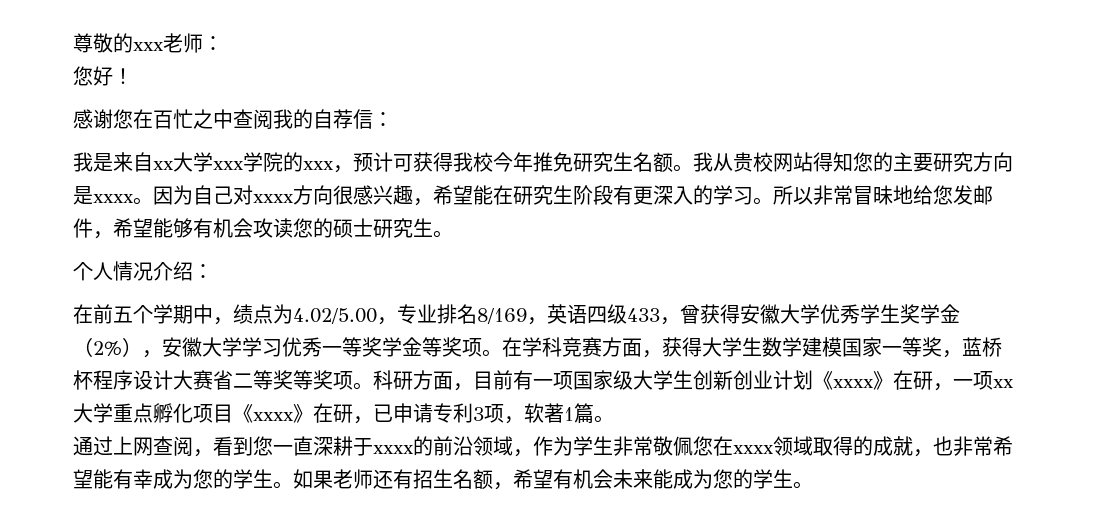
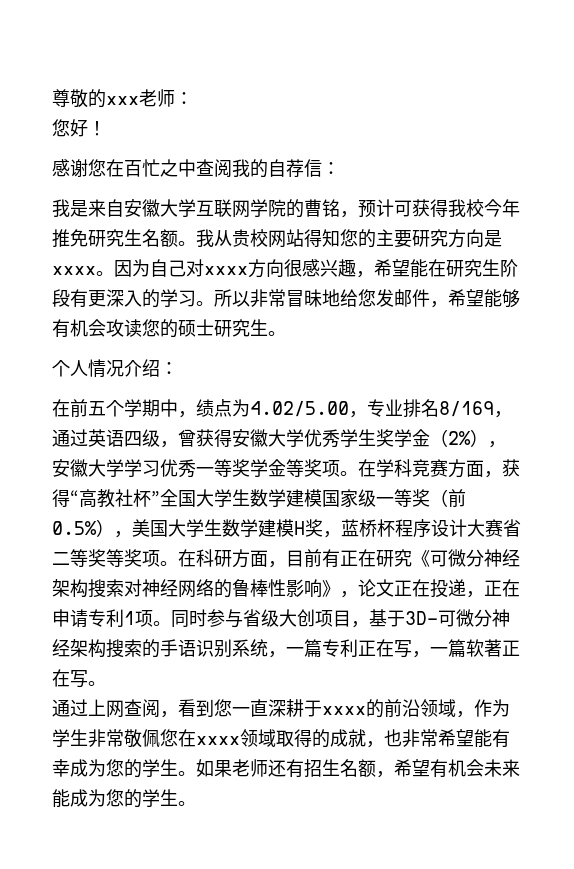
[153,152,334,172] xx大学xxx学院的xxx -> [124,199,340,218] 安徽大学互联网学院的曹铭
(547, 321) none -> [52,429,88,447] 通过
[627,308,660,322] 433 -> (160, 438) none
(702, 347) none -> [70,489,196,508] “高教社杯”全国
[882,337,922,357] 一等 -> [358,489,466,507] [52,519,305,538] 级一等奖（前0.5%），美国大学生数学建模H
(373, 386) none -> [178,549,196,567] 在
[533,370,1014,391] [73,403,594,424] 一项国家级大学生创新创业计划《xxxx》在研，一项xx大学重点孵化项目《xxxx》在研，已申请专利3项，软著1篇 -> [340,549,520,567] [52,579,520,598] [52,609,510,628] [52,639,520,658] [52,669,88,688] 正在研究《可微分神经架构搜索对神经网络的鲁棒性影响》，论文正在投递，正在申请专利1项。同时参与省级大创项目，基于3D-可微分神经架构搜索的手语识别系统，一篇专利正在写，一篇软著正在写

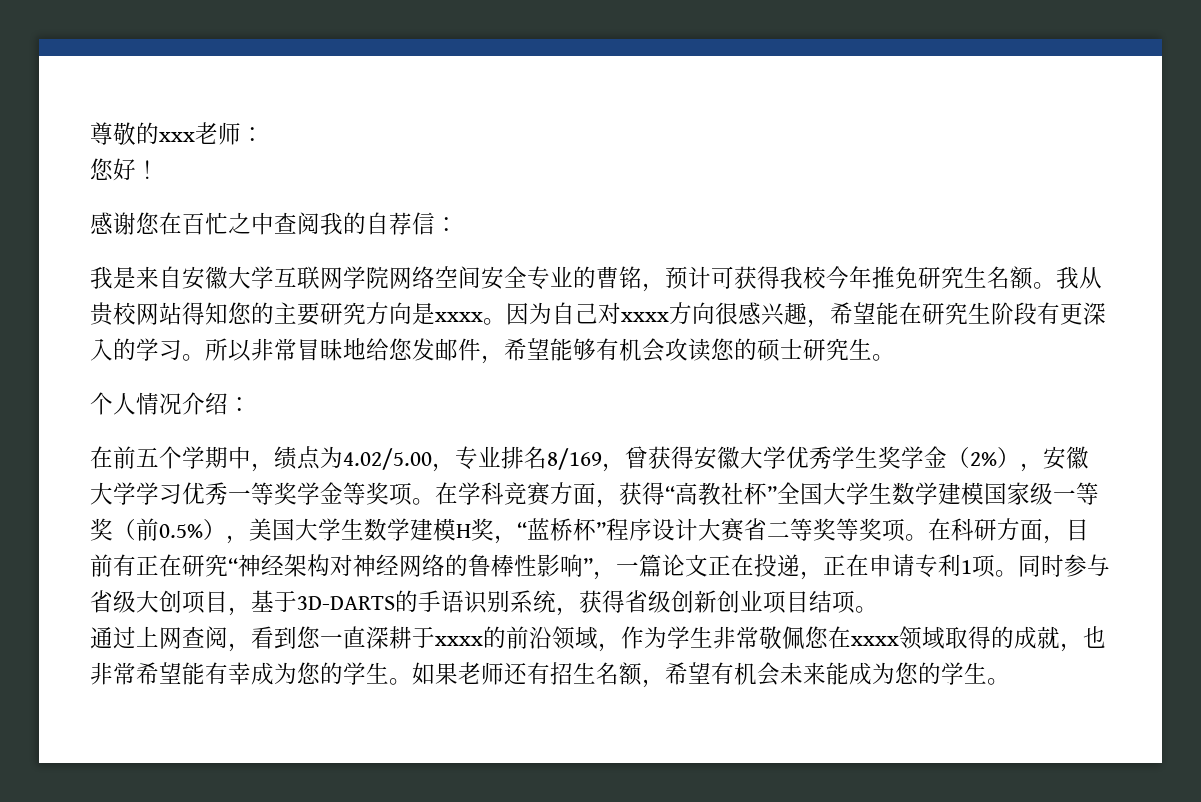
(286, 208) none -> [389,266,573,290] 网络空间安全专业
[52,429,178,448] 通过英语四级， -> (625, 467) none
[341,519,395,537] 蓝桥杯 -> [517,518,606,541] “蓝桥杯”
[412,549,520,567] [52,579,124,598] 《可微分神经架构搜索 -> [228,554,330,577] “神经架构
[322,580,358,598] 》， -> [583,554,662,580] ”，一篇
[405,609,510,627] [52,639,520,658] [52,669,88,688] 3D-可微分神经架构搜索的手语识别系统，一篇专利正在写，一篇软著正在写 -> [297,590,855,616] 3D-DARTS的手语识别系统，获得省级创新创业项目结项

